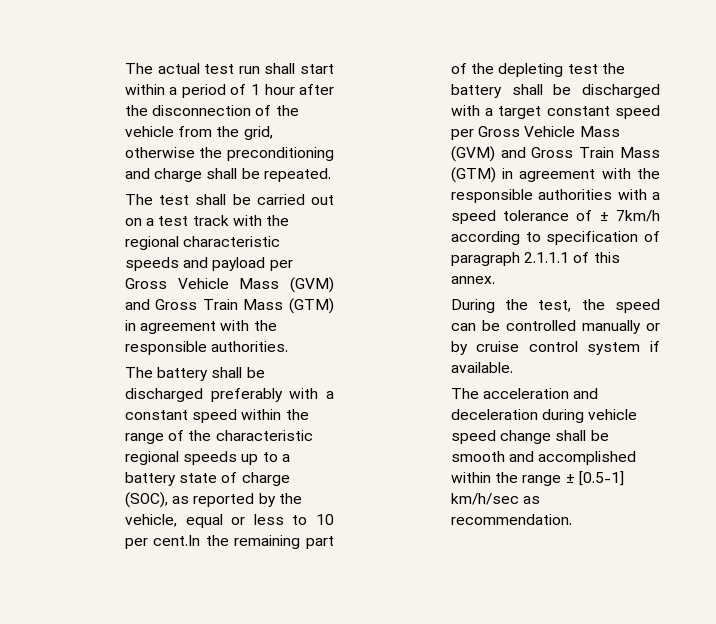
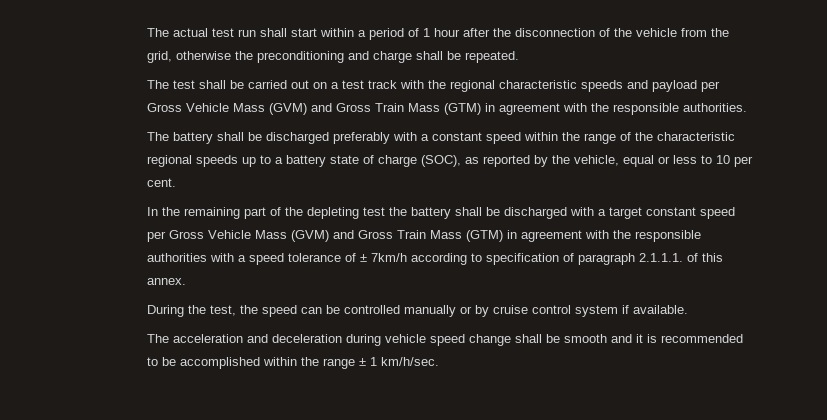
[153,535,201,546] cent.In -> [147,178,177,187] [147,207,159,216] cent. // In
[524,252,570,263] 2.1.1.1 -> [639,253,684,262] 2.1.1.1.
(535, 456) none -> [636,334,744,343] [147,357,177,366] it is recommended to be
[578,471,624,486] [450,493,541,505] [450,514,572,525] [0.5-1] km/h/sec as recommendation. -> [370,357,440,366] 1 km/h/sec.

